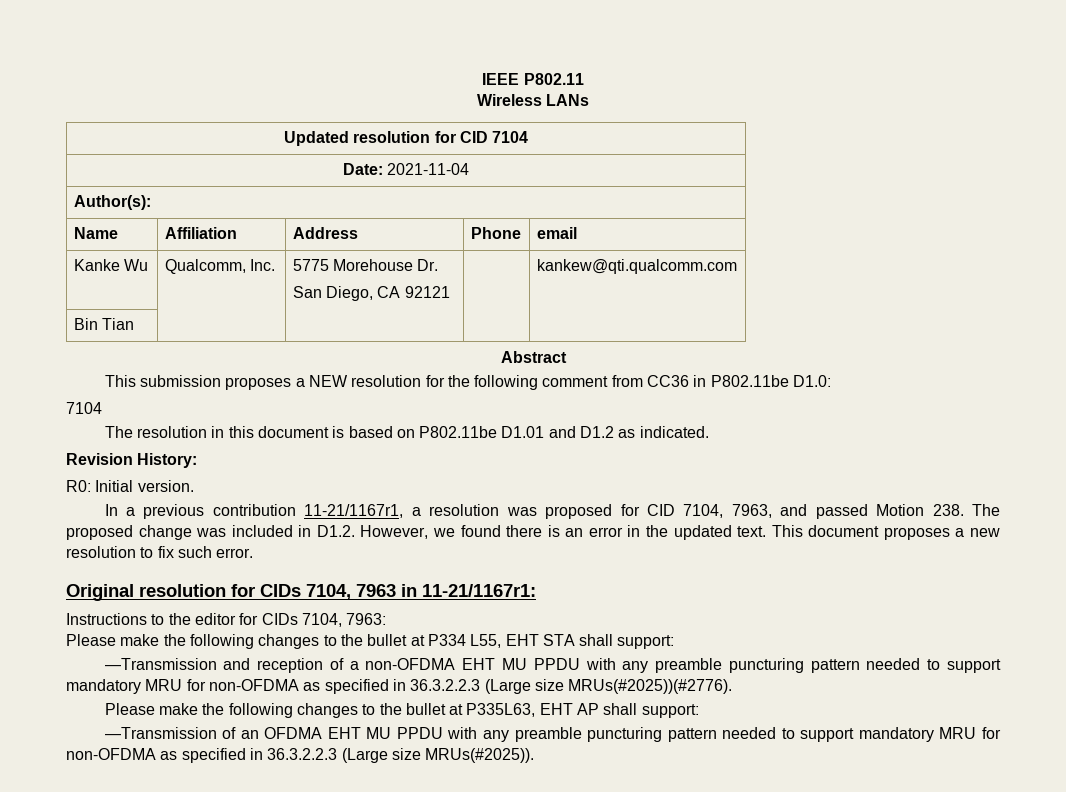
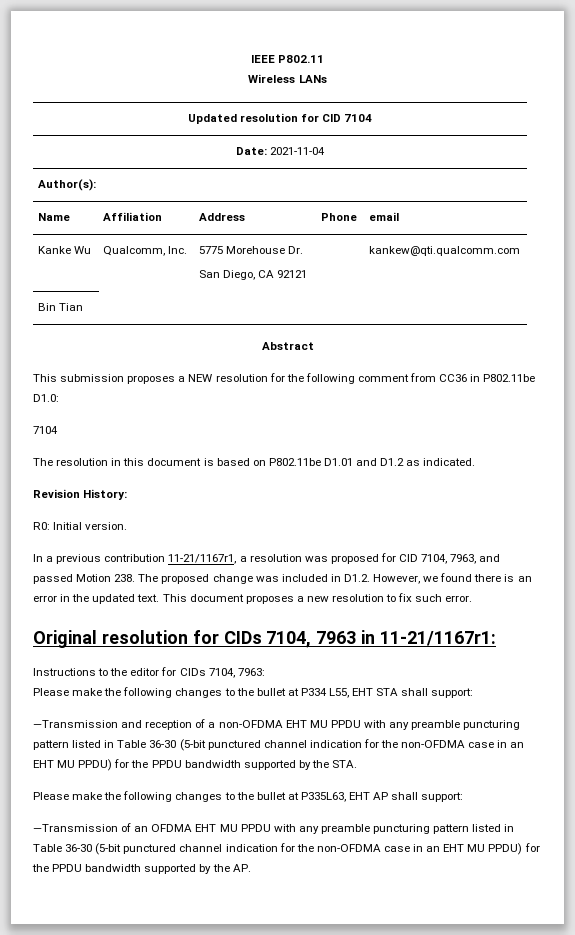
[866,658,1002,673] [66,679,733,694] needed to support mandatory MRU for non-OFDMA as specified in 36.3.2.2.3 (Large size MRUs(#2025))(#2776). -> [72,739,525,751] [33,759,358,771] listed in Table 36-30 (5-bit punctured channel indication for the non-OFDMA case in an EHT MU PPDU) for the PPDU bandwidth supported by the STA.
[722,727,1001,742] [66,748,535,763] needed to support mandatory MRU for non-OFDMA as specified in 36.3.2.2.3 (Large size MRUs(#2025)). -> [472,824,515,832] [33,843,540,855] [32,864,251,874] listed in Table 36-30 (5-bit punctured channel indication for the non-OFDMA case in an EHT MU PPDU) for the PPDU bandwidth supported by the AP.

